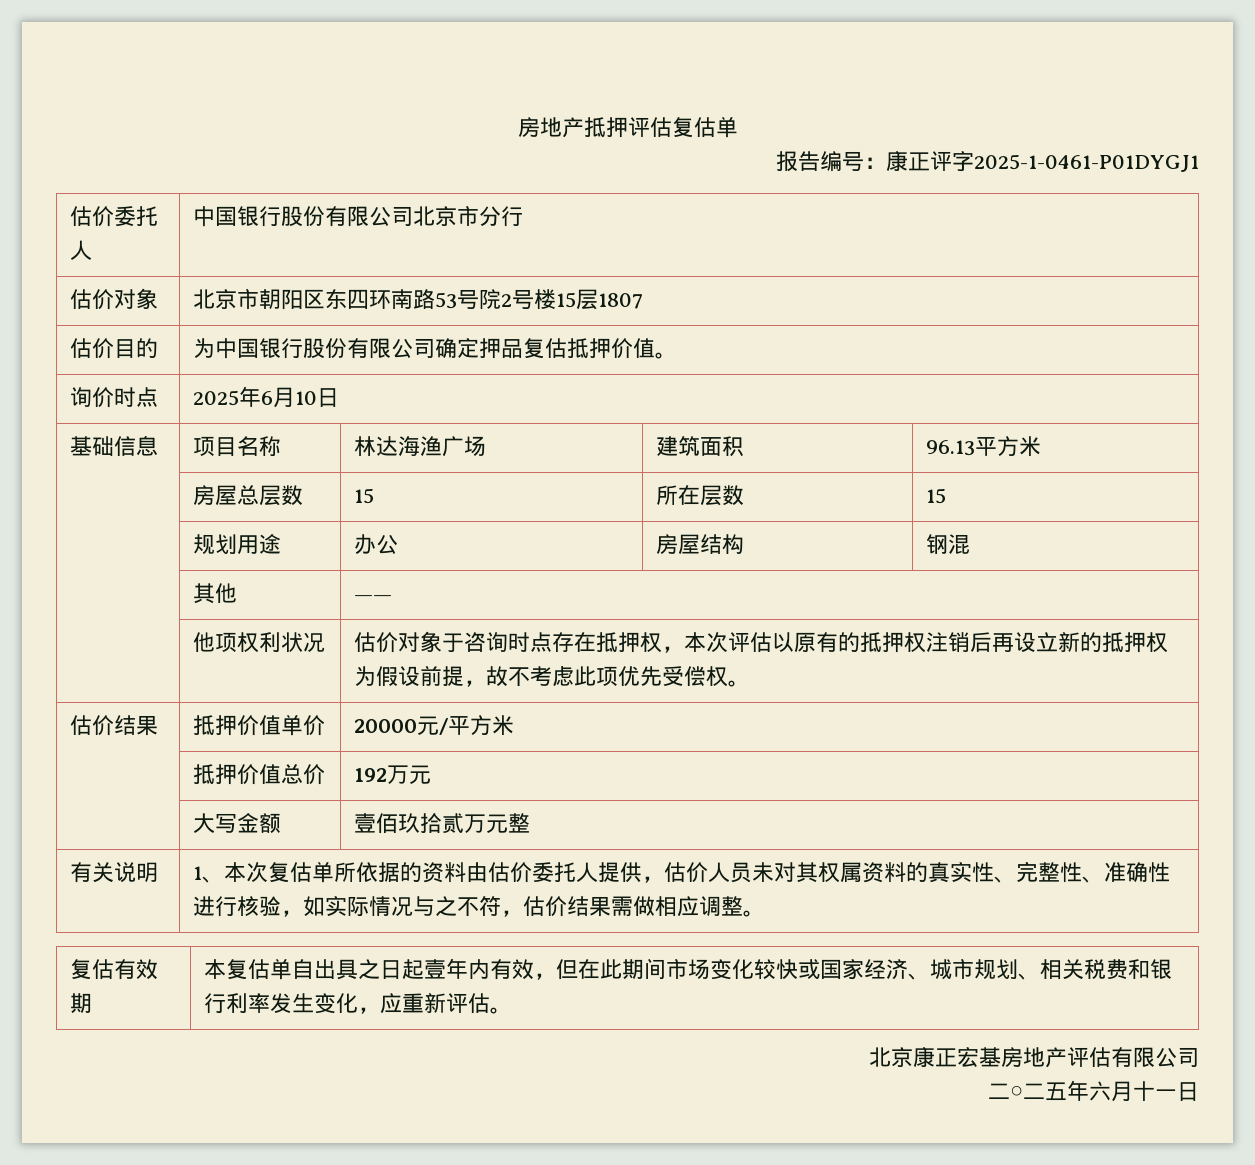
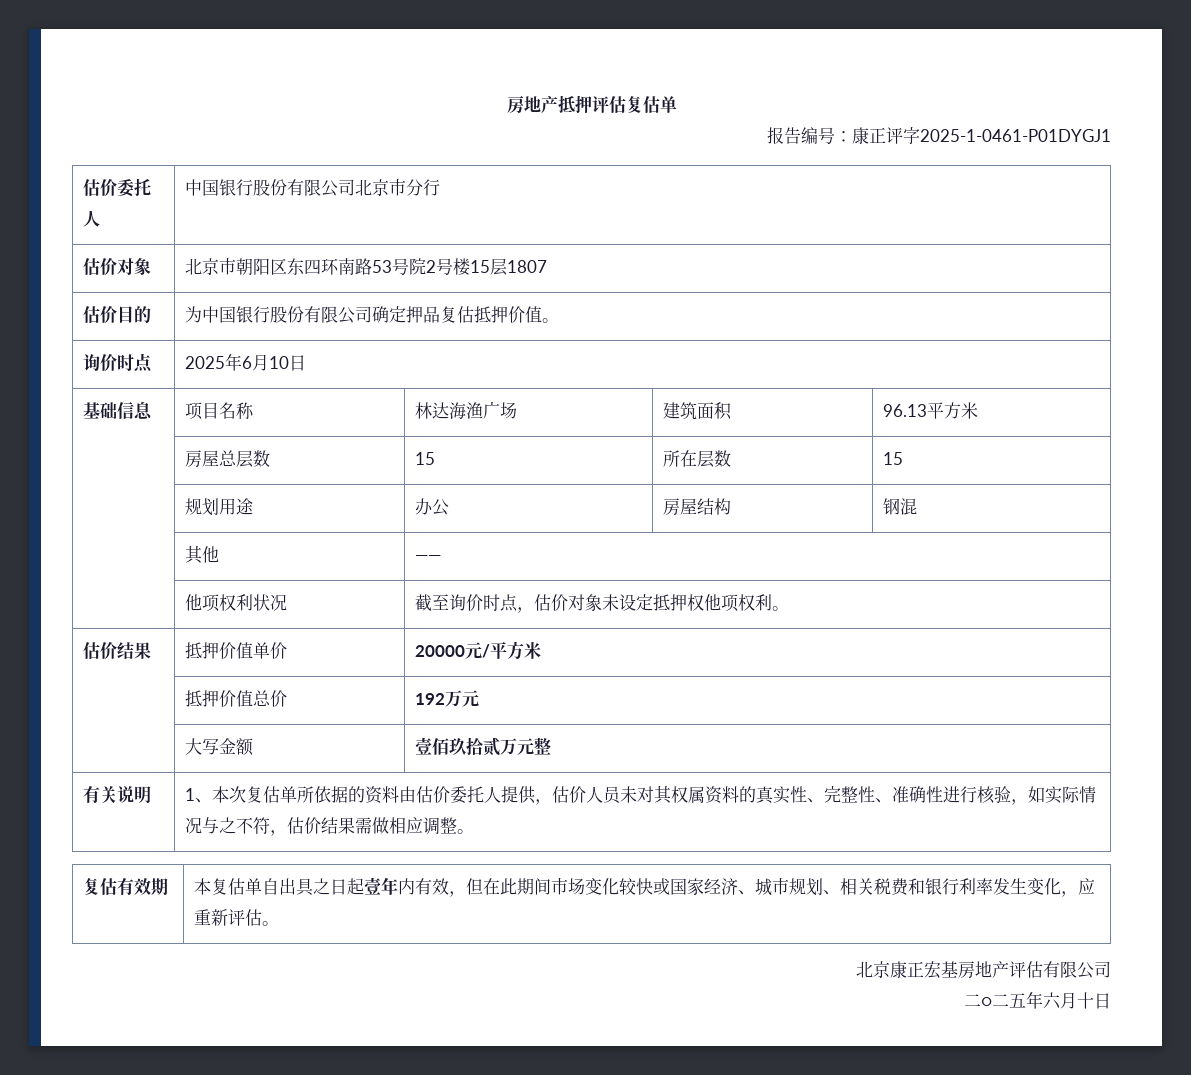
[353,631,1168,653] [353,665,728,687] 估价对象于咨询时点存在抵押权，本次评估以原有的抵押权注销后再设立新的抵押权为假设前提，故不考虑此项优先受偿权 -> [414,594,772,613] 截至询价时点，估价对象未设定抵押权他项权利
[1155,1089,1177,1099] 一 -> (1094, 1000) none

